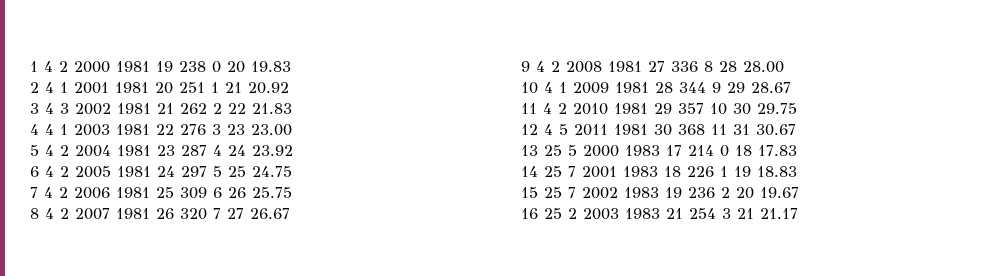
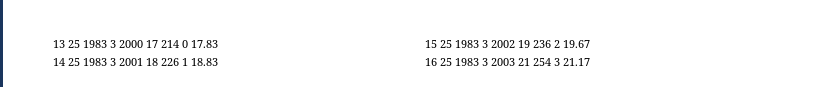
[30,61,291,73] [30,82,289,94] [30,103,292,115] [30,124,292,136] [30,145,293,157] [30,166,292,178] [30,187,292,199] [30,208,290,220] [521,61,784,73] [521,82,791,94] [521,103,797,115] [521,124,796,136] [521,145,660,157] 1 4 2 2000 1981 19 238 0 20 19.83 // 2 4 1 2001 1981 20 251 1 21 20.92 // 3 4 3 2002 1981 21 262 2 22 21.83 // 4 4 1 2003 1981 22 276 3 23 23.00 // 5 4 2 2004 1981 23 287 4 24 23.92 // 6 4 2 2005 1981 24 297 5 25 24.75 // 7 4 2 2006 1981 25 309 6 26 25.75 // 8 4 2 2007 1981 26 320 7 27 26.67 // 9 4 2 2008 1981 27 336 8 28 28.00 // 10 4 1 2009 1981 28 344 9 29 28.67 // 11 4 2 2010 1981 29 357 10 30 29.75 // 12 4 5 2011 1981 30 368 11 31 30.67 // 13 25 5 2000 1983 -> [53,40,143,48] 13 25 1983 3 2000
[735,145,752,156] 18 -> (188, 44) none
[568,166,658,178] 7 2001 1983 -> [83,58,143,66] 1983 3 2001
[734,166,751,177] 19 -> (188, 62) none
[568,187,659,199] 7 2002 1983 -> [455,40,515,48] 1983 3 2002
[736,187,754,199] 20 -> (560, 44) none
[568,208,660,220] 2 2003 1983 -> [455,58,515,66] 1983 3 2003
[737,208,754,219] 21 -> (560, 62) none

